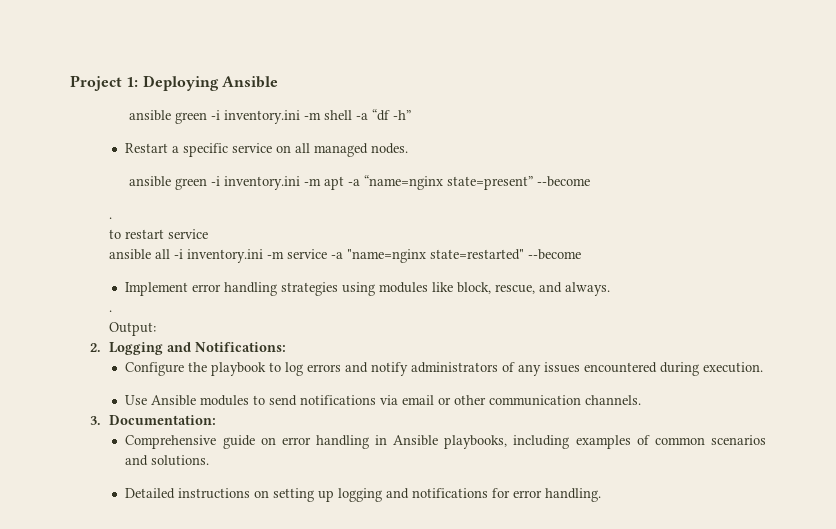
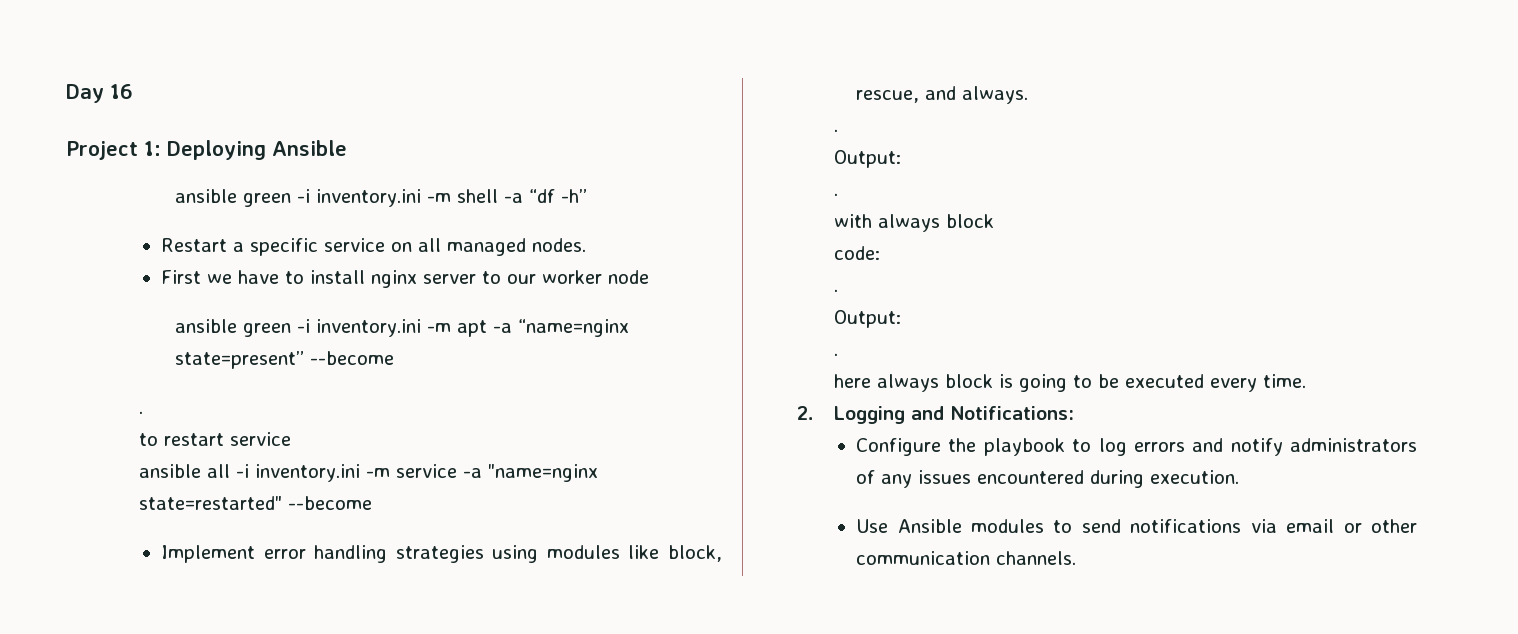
(70, 83) none -> [66,84,133,103] Day 16 //
(409, 148) none -> [161,270,650,288] // First we have to install nginx server to our worker node
(157, 329) none -> [833,193,838,196] [833,214,994,232] [833,246,880,260] [833,289,838,292] [833,310,901,328] [833,353,838,356] [833,374,1306,392] // . // with always block // code: // . // Output: // . // here always block is going to be executed every time.
[89,415,217,425] [125,435,766,449] [125,455,210,466] [125,488,602,502] // 3. Documentation: // Comprehensive guide on error handling in Ansible playbooks, including examples of common scenarios and solutions. // Detailed instructions on setting up logging and notifications for error handling. -> (1077, 558) none

